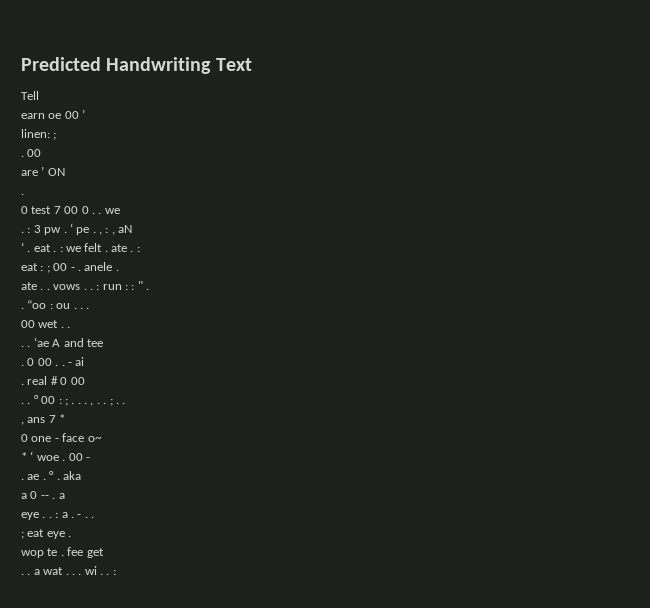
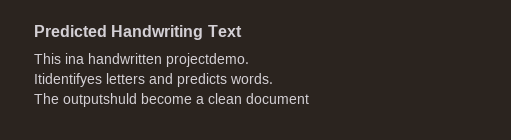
[21,91,39,100] [21,109,86,119] [21,129,57,140] [21,149,42,157] [21,166,65,176] [21,193,24,195] [21,206,120,214] [21,223,133,235] [21,242,140,252] [21,262,119,273] [21,281,150,290] [21,300,90,309] [21,320,71,328] [21,337,103,347] [21,357,85,366] [21,376,85,385] [21,395,126,406] [21,414,66,425] [21,433,102,442] [21,451,90,461] [21,471,81,480] [21,491,65,499] [21,512,94,520] [21,529,72,539] [21,547,104,558] [21,566,116,575] Tell // earn oe 00 ’ // linen: ; // . 00 // are ’ ON // . // 0 test 7 00 0 . . we // . : 3 pw . ‘ pe . , : , aN // ‘ . eat . : we felt . ate . : // eat : ; 00 - . anele . // ate . . vows . . : run : : " . // . “oo : ou . . . // 00 wet . . // . . ‘ae A and tee // . 0 00 . . - ai // . real # 0 00 // . . ° 00 : ; . . . , . . ; . . // , ans 7 * // 0 one - face o~ // * ‘ woe . 00 - // . ae . ° . aka // a 0 -- . a // eye . . : a . - . . // ; eat eye . // wop te . fee get // . . a wat . . . wi . . : -> [34,53,249,67] [34,73,273,87] [34,93,309,107] This ina handwritten projectdemo. // Itidentifyes letters and predicts words. // The outputshuld become a clean document

